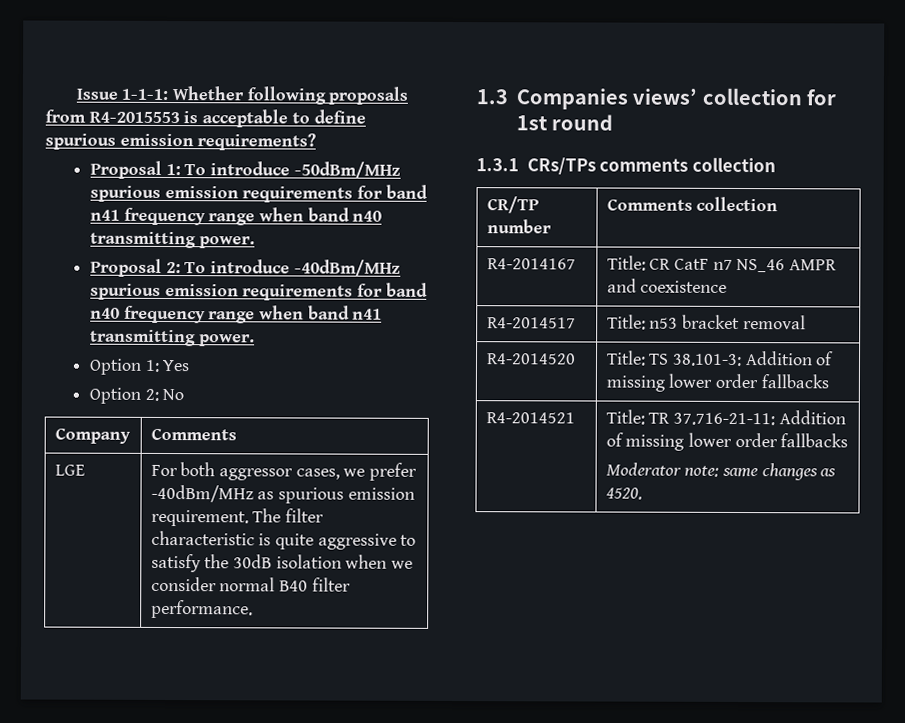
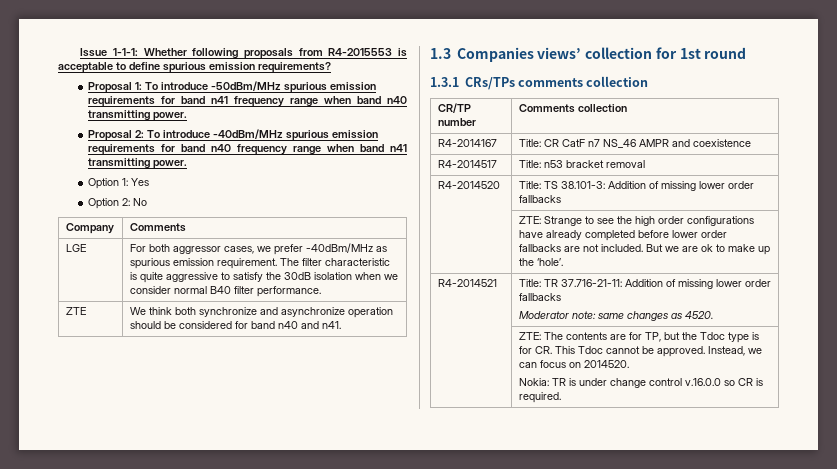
(253, 609) none -> [65,307,86,315] [129,307,393,318] [129,321,341,329] // ZTE | We think both synchronize and asynchronize operation should be considered for band n40 and n41.
(829, 381) none -> [518,216,754,226] [518,230,727,241] [518,244,770,255] [518,258,563,266] // | ZTE: Strange to see the high order configurations have already completed before lower order fallbacks are not included. But we are ok to make up the ‘hole’.
(643, 493) none -> [518,332,759,343] [518,346,762,357] [518,360,629,368] [518,378,763,388] [518,392,561,403] // | ZTE: The contents are for TP, but the Tdoc type is for CR. This Tdoc cannot be approved. Instead, we can focus on 2014520. // Nokia: TR is under change control v.16.0.0 so CR is required.

